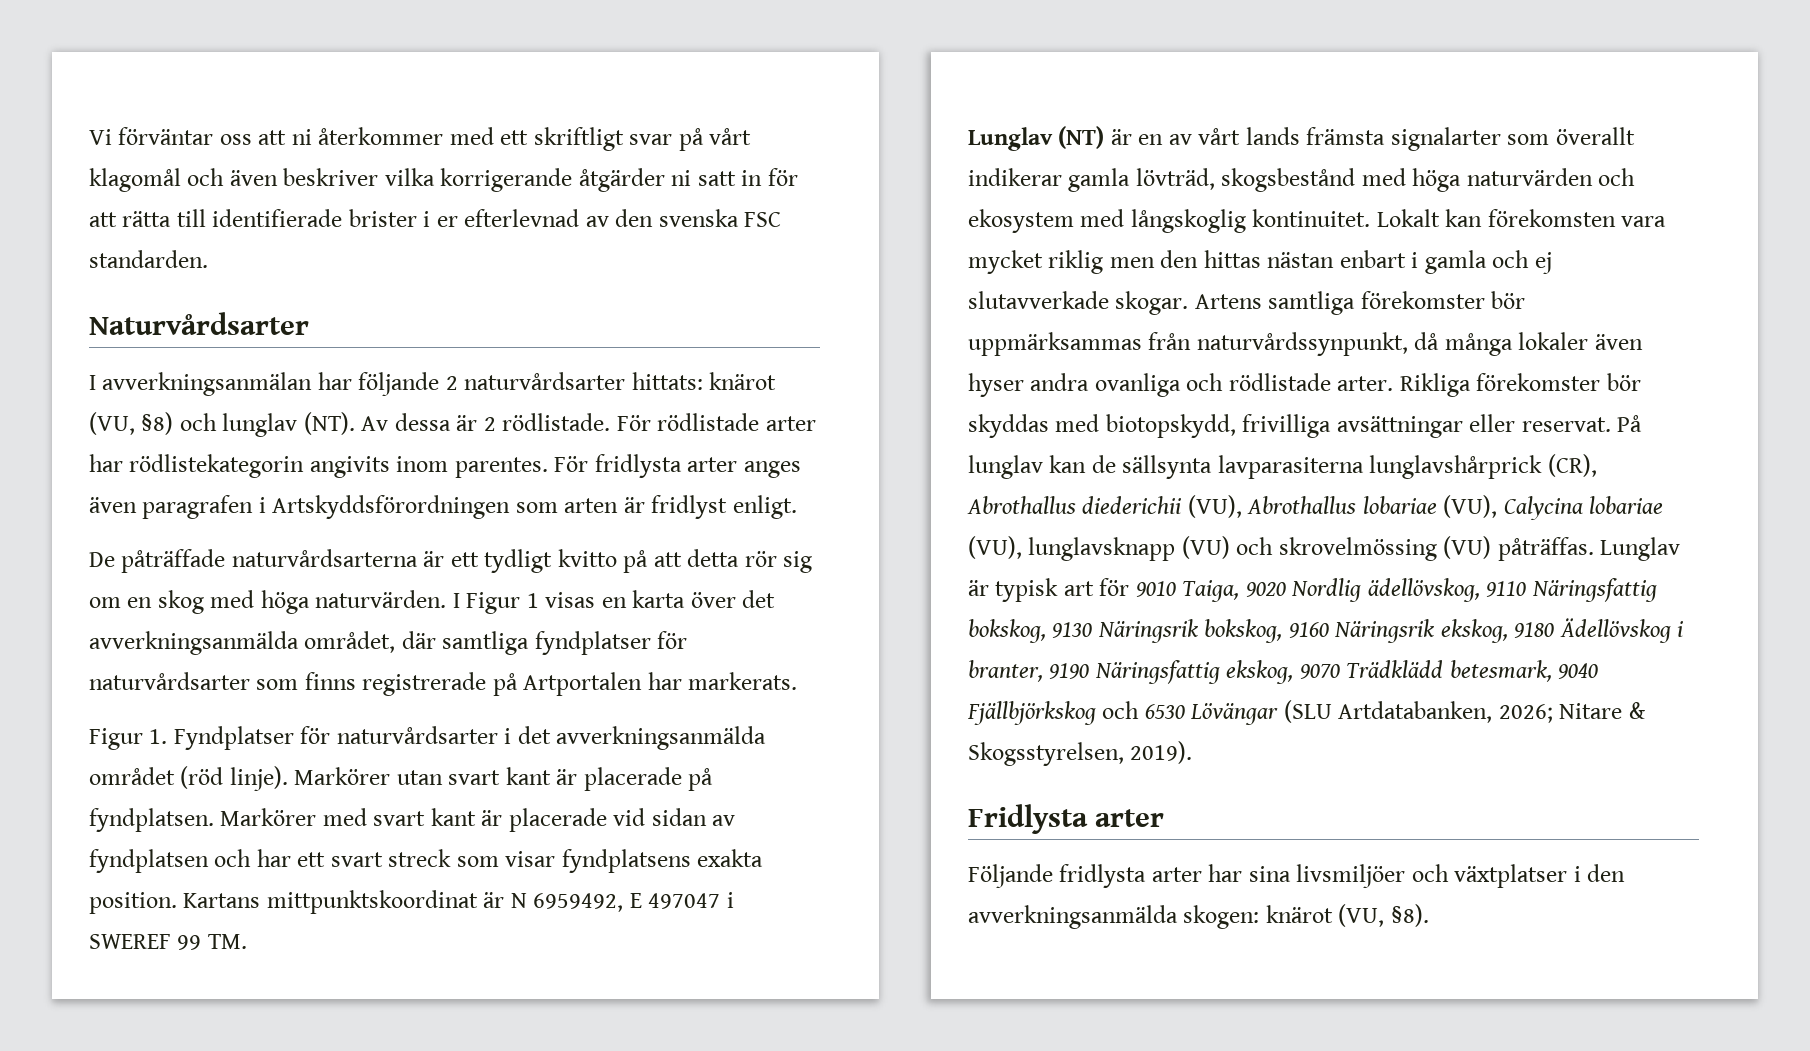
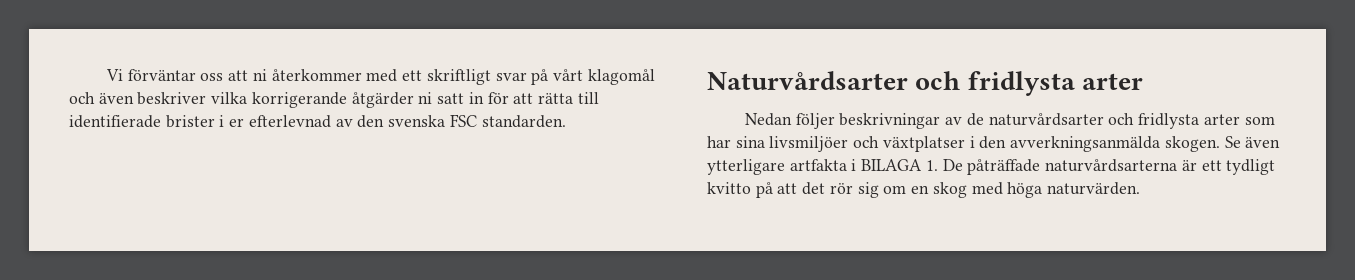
[89,372,777,396] [89,412,816,437] [89,454,801,478] [89,495,797,519] // I avverkningsanmälan har följande 2 naturvårdsarter hittats: knärot (VU, §8) och lunglav (NT). Av dessa är 2 rödlistade. För rödlistade arter har rödlistekategorin angivits inom parentes. För fridlysta arter anges även paragrafen i Artskyddsförordningen som arten är fridlyst enligt. // -> [915,71,1144,96] [745,113,1275,129] [707,136,1281,152] [707,159,938,175] och fridlysta arter // Nedan följer beskrivningar av de naturvårdsarter och fridlysta arter som har sina livsmiljöer och växtplatser i den avverkningsanmälda skogen. Se även ytterligare artfakta i BILAGA 1.
[687,549,740,567] detta -> [802,182,826,195] det
[452,590,776,614] [89,631,688,655] [89,672,798,696] [89,726,767,750] [89,766,714,791] [89,808,736,832] [89,849,764,873] [89,890,734,914] [89,934,247,950] [968,126,1635,151] [968,168,1636,192] [968,209,1667,233] [968,250,1552,274] [968,291,1526,315] [968,332,1643,356] [968,373,1641,397] [968,414,1643,438] [968,454,1597,479] [967,495,1664,520] [968,536,1681,561] [968,578,1657,602] [968,618,1684,643] [968,660,1599,684] [967,700,1646,725] [968,741,1193,766] [968,804,1165,834] [968,864,1626,888] [968,904,1429,929] I Figur 1 visas en karta över det avverkningsanmälda området, där samtliga fyndplatser för naturvårdsarter som finns registrerade på Artportalen har markerats. // Figur 1. Fyndplatser för naturvårdsarter i det avverkningsanmälda området (röd linje). Markörer utan svart kant är placerade på fyndplatsen. Markörer med svart kant är placerade vid sidan av fyndplatsen och har ett svart streck som visar fyndplatsens exakta position. Kartans mittpunktskoordinat är N 6959492, E 497047 i SWEREF 99 TM. // Lunglav (NT) är en av vårt lands främsta signalarter som överallt indikerar gamla lövträd, skogsbestånd med höga naturvärden och ekosystem med långskoglig kontinuitet. Lokalt kan förekomsten vara mycket riklig men den hittas nästan enbart i gamla och ej slutavverkade skogar. Artens samtliga förekomster bör uppmärksammas från naturvårdssynpunkt, då många lokaler även hyser andra ovanliga och rödlistade arter. Rikliga förekomster bör skyddas med biotopskydd, frivilliga avsättningar eller reservat. På lunglav kan de sällsynta lavparasiterna lunglavshårprick (CR), Abrothallus diederichii (VU), Abrothallus lobariae (VU), Calycina lobariae (VU), lunglavsknapp (VU) och skrovelmössing (VU) påträffas. Lunglav är typisk art för 9010 Taiga, 9020 Nordlig ädellövskog, 9110 Näringsfattig bokskog, 9130 Näringsrik bokskog, 9160 Näringsrik ekskog, 9180 Ädellövskog i branter, 9190 Näringsfattig ekskog, 9070 Trädklädd betesmark, 9040 Fjällbjörkskog och 6530 Lövängar (SLU Artdatabanken, 2026; Nitare & Skogsstyrelsen, 2019). // Fridlysta arter // Följande fridlysta arter har sina livsmiljöer och växtplatser i den avverkningsanmälda skogen: knärot (VU, §8). -> (1140, 188) none

